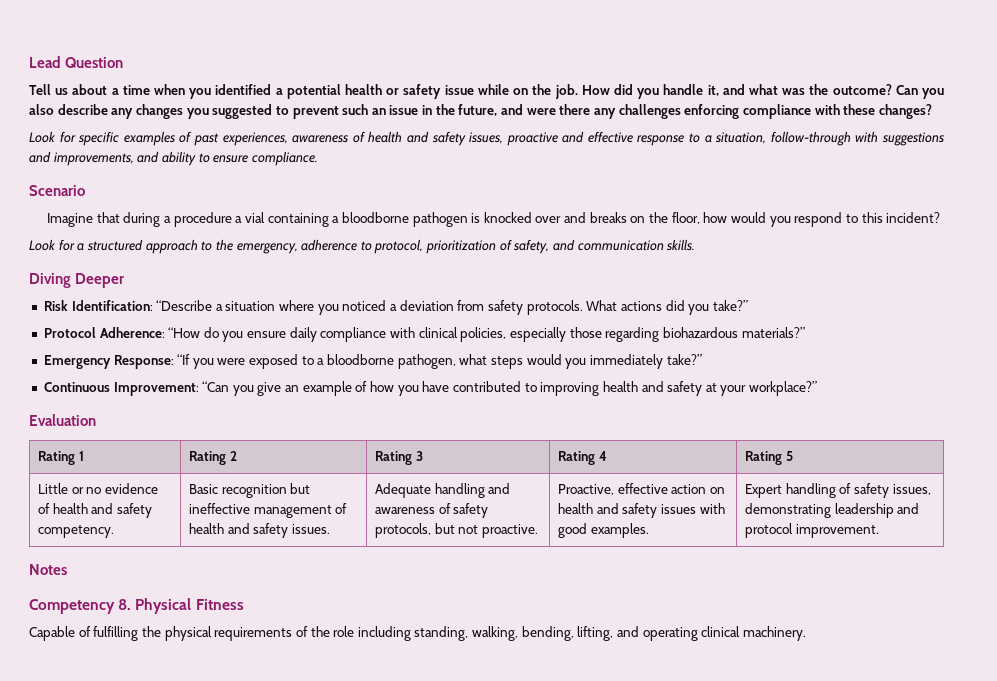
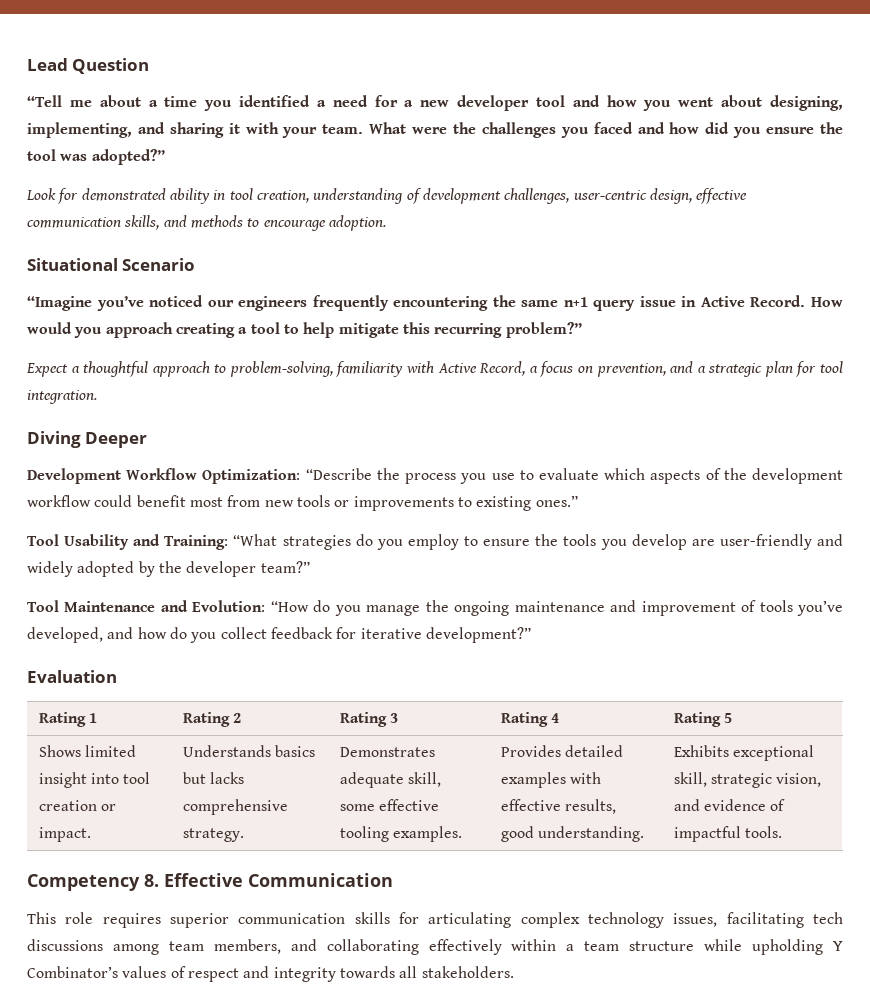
[29,84,69,95] Tell us -> [27,95,92,107] “Tell me
[154,84,186,95] when -> (198, 101) none
[286,84,945,99] [29,104,932,119] [29,131,945,146] [29,151,318,166] [29,185,85,196] [47,212,941,227] [29,239,696,254] [29,273,126,288] [43,300,748,315] [43,327,805,342] [43,354,702,369] [43,381,818,396] potential health or safety issue while on the job. How did you handle it, and what was the outcome? Can you also describe any changes you suggested to prevent such an issue in the future, and were there any challenges enforcing compliance with these changes? // Look for specific examples of past experiences, awareness of health and safety issues, proactive and effective response to a situation, follow-through with suggestions and improvements, and ability to ensure compliance. // Scenario // Imagine that during a procedure a vial containing a bloodborne pathogen is knocked over and breaks on the floor, how would you respond to this incident? // Look for a structured approach to the emergency, adherence to protocol, prioritization of safety, and communication skills. // Diving Deeper // Risk Identification: “Describe a situation where you noticed a deviation from safety protocols. What actions did you take?” // Protocol Adherence: “How do you ensure daily compliance with clinical policies, especially those regarding biohazardous materials?” // Emergency Response: “If you were exposed to a bloodborne pathogen, what steps would you immediately take?” // Continuous Improvement: “Can you give an example of how you have contributed to improving health and safety at your workplace?” -> [332,95,844,111] [27,122,844,138] [27,149,165,165] [26,188,748,204] [27,215,386,231] [27,258,196,271] [27,295,843,311] [27,322,582,338] [26,361,843,377] [27,390,97,404] [27,431,148,448] [27,468,843,484] [27,495,578,511] [27,534,844,550] [27,561,310,577] [27,600,844,616] [27,627,531,643] need for a new developer tool and how you went about designing, implementing, and sharing it with your team. What were the challenges you faced and how did you ensure the tool was adopted?” // Look for demonstrated ability in tool creation, understanding of development challenges, user-centric design, effective communication skills, and methods to encourage adoption. // Situational Scenario // “Imagine you’ve noticed our engineers frequently encountering the same n+1 query issue in Active Record. How would you approach creating a tool to help mitigate this recurring problem?” // Expect a thoughtful approach to problem-solving, familiarity with Active Record, a focus on prevention, and a strategic plan for tool integration. // Diving Deeper // Development Workflow Optimization: “Describe the process you use to evaluate which aspects of the development workflow could benefit most from new tools or improvements to existing ones.” // Tool Usability and Training: “What strategies do you employ to ensure the tools you develop are user-friendly and widely adopted by the developer team?” // Tool Maintenance and Evolution: “How do you manage the ongoing maintenance and improvement of tools you’ve developed, and how do you collect feedback for iterative development?”
[38,483,159,494] [38,503,153,518] [38,525,115,538] [189,483,311,498] [189,503,348,518] [189,523,331,538] [375,483,511,498] [375,503,489,518] [375,523,539,538] [558,483,726,495] [558,503,725,518] [558,523,649,538] [745,483,931,498] [745,503,920,518] [745,523,879,538] [29,564,67,575] [29,598,244,614] [29,626,806,641] Little or no evidence of health and safety competency. | Basic recognition but ineffective management of health and safety issues. | Adequate handling and awareness of safety protocols, but not proactive. | Proactive, effective action on health and safety issues with good examples. | Expert handling of safety issues, demonstrating leadership and protocol improvement. // Notes // Competency 8. Physical Fitness // Capable of fulfilling the physical requirements of the role including standing, walking, bending, lifting, and operating clinical machinery. -> [38,745,137,757] [38,772,151,788] [38,800,117,811] [38,827,91,842] [182,745,316,757] [182,772,245,784] [182,799,288,815] [182,828,244,842] [339,747,435,757] [339,772,442,788] [339,799,440,811] [339,826,463,842] [500,745,624,757] [500,772,602,788] [500,799,617,814] [500,826,645,842] [673,745,815,761] [673,772,822,788] [673,799,786,811] [673,826,783,842] [27,873,393,891] [27,912,844,928] [27,939,843,955] [27,966,514,982] Shows limited insight into tool creation or impact. | Understands basics but lacks comprehensive strategy. | Demonstrates adequate skill, some effective tooling examples. | Provides detailed examples with effective results, good understanding. | Exhibits exceptional skill, strategic vision, and evidence of impactful tools. // Competency 8. Effective Communication // This role requires superior communication skills for articulating complex technology issues, facilitating tech discussions among team members, and collaborating effectively within a team structure while upholding Y Combinator’s values of respect and integrity towards all stakeholders.

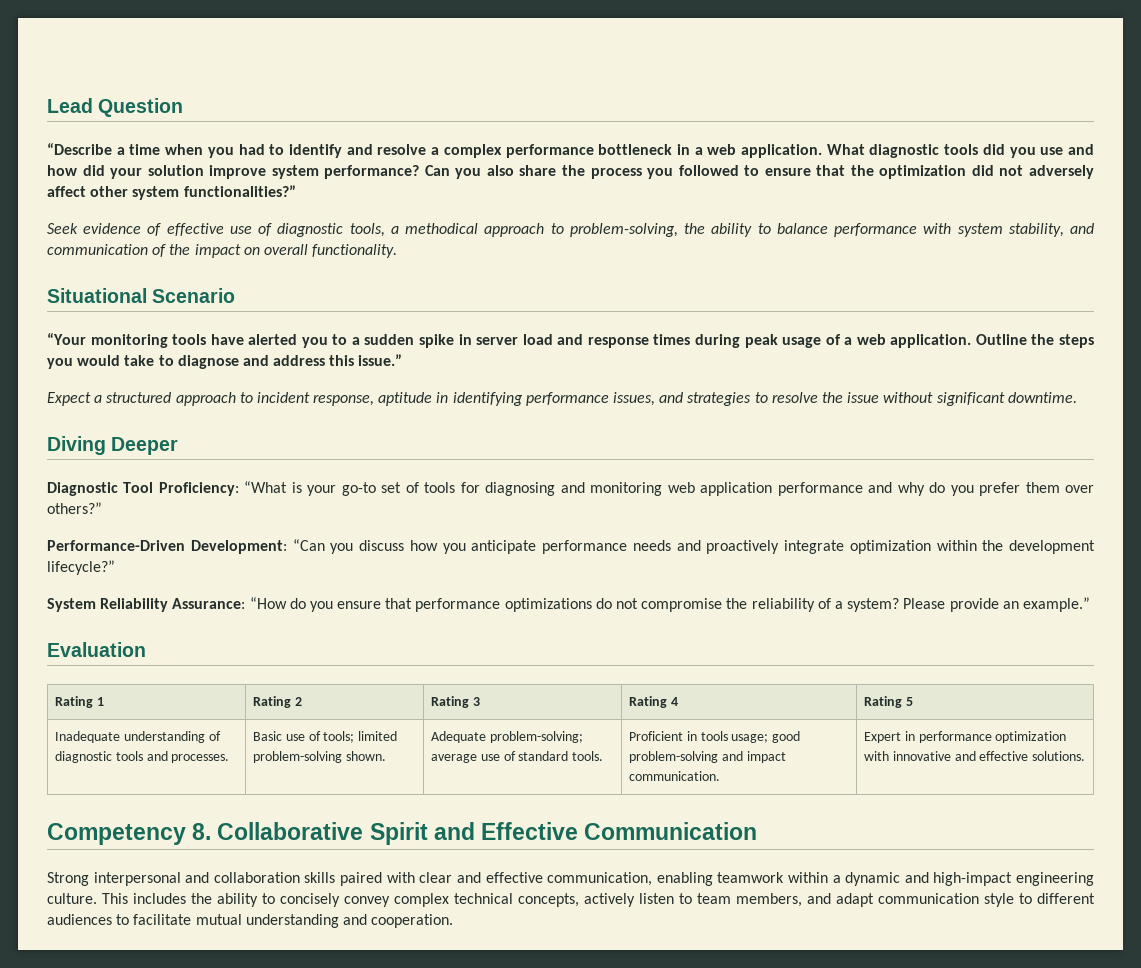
[27,95,844,111] [27,122,844,138] [27,149,165,165] [26,188,748,204] [27,215,386,231] [27,258,196,271] [27,295,843,311] [27,322,582,338] “Tell me about a time you identified a need for a new developer tool and how you went about designing, implementing, and sharing it with your team. What were the challenges you faced and how did you ensure the tool was adopted?” // Look for demonstrated ability in tool creation, understanding of development challenges, user-centric design, effective communication skills, and methods to encourage adoption. // Situational Scenario // “Imagine you’ve noticed our engineers frequently encountering the same n+1 query issue in Active Record. How would you approach creating a tool to help mitigate this recurring problem?” -> [47,143,1095,158] [47,165,1094,179] [47,185,296,200] [47,223,1094,237] [47,244,398,258] [47,288,236,303] [47,333,1094,348] [47,354,403,369] “Describe a time when you had to identify and resolve a complex performance bottleneck in a web application. What diagnostic tools did you use and how did your solution improve system performance? Can you also share the process you followed to ensure that the optimization did not adversely affect other system functionalities?” // Seek evidence of effective use of diagnostic tools, a methodical approach to problem-solving, the ability to balance performance with system stability, and communication of the impact on overall functionality. // Situational Scenario // “Your monitoring tools have alerted you to a sudden spike in server load and response times during peak usage of a web application. Outline the steps you would take to diagnose and address this issue.”
[83,361,843,377] [27,390,97,404] [27,431,148,448] [27,468,843,484] [27,495,578,511] [27,534,844,550] [27,561,310,577] [27,600,844,616] [27,627,531,643] thoughtful approach to problem-solving, familiarity with Active Record, a focus on prevention, and a strategic plan for tool integration. // Diving Deeper // Development Workflow Optimization: “Describe the process you use to evaluate which aspects of the development workflow could benefit most from new tools or improvements to existing ones.” // Tool Usability and Training: “What strategies do you employ to ensure the tools you develop are user-friendly and widely adopted by the developer team?” // Tool Maintenance and Evolution: “How do you manage the ongoing maintenance and improvement of tools you’ve developed, and how do you collect feedback for iterative development?” -> [106,392,1077,406] [47,436,179,455] [47,481,1095,496] [47,502,102,514] [47,539,1095,554] [47,560,115,575] [47,597,1090,612] structured approach to incident response, aptitude in identifying performance issues, and strategies to resolve the issue without significant downtime. // Diving Deeper // Diagnostic Tool Proficiency: “What is your go-to set of tools for diagnosing and monitoring web application performance and why do you prefer them over others?” // Performance-Driven Development: “Can you discuss how you anticipate performance needs and proactively integrate optimization within the development lifecycle?” // System Reliability Assurance: “How do you ensure that performance optimizations do not compromise the reliability of a system? Please provide an example.”
[38,745,137,757] [38,772,151,788] [38,800,117,811] [38,827,91,842] [182,745,316,757] [182,772,245,784] [182,799,288,815] [182,828,244,842] [339,747,435,757] [339,772,442,788] [339,799,440,811] [339,826,463,842] [500,745,624,757] [500,772,602,788] [500,799,617,814] [500,826,645,842] [673,745,815,761] [673,772,822,788] [673,799,786,811] [673,826,783,842] Shows limited insight into tool creation or impact. | Understands basics but lacks comprehensive strategy. | Demonstrates adequate skill, some effective tooling examples. | Provides detailed examples with effective results, good understanding. | Exhibits exceptional skill, strategic vision, and evidence of impactful tools. -> [55,731,221,743] [55,751,230,763] [253,731,398,743] [253,751,386,763] [431,731,583,743] [431,751,604,763] [629,731,801,743] [629,751,786,763] [629,771,721,781] [864,731,1067,743] [864,751,1086,761] Inadequate understanding of diagnostic tools and processes. | Basic use of tools; limited problem-solving shown. | Adequate problem-solving; average use of standard tools. | Proficient in tools usage; good problem-solving and impact communication. | Expert in performance optimization with innovative and effective solutions.
(159, 880) none -> [217,822,475,845] Collaborative Spirit and
[27,912,844,928] [27,939,843,955] [27,966,514,982] This role requires superior communication skills for articulating complex technology issues, facilitating tech discussions among team members, and collaborating effectively within a team structure while upholding Y Combinator’s values of respect and integrity towards all stakeholders. -> [47,872,1094,886] [47,893,1095,907] [47,914,454,928] Strong interpersonal and collaboration skills paired with clear and effective communication, enabling teamwork within a dynamic and high-impact engineering culture. This includes the ability to concisely convey complex technical concepts, actively listen to team members, and adapt communication style to different audiences to facilitate mutual understanding and cooperation.

